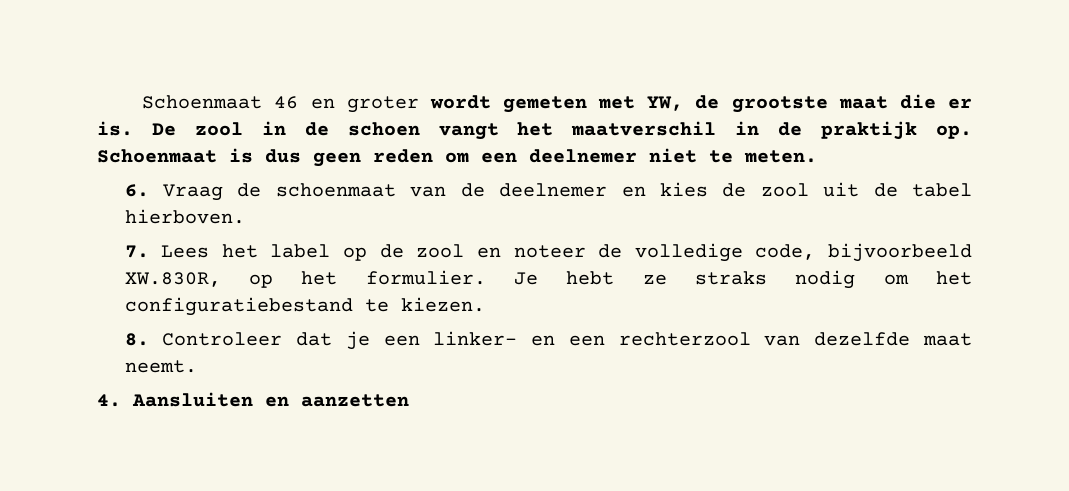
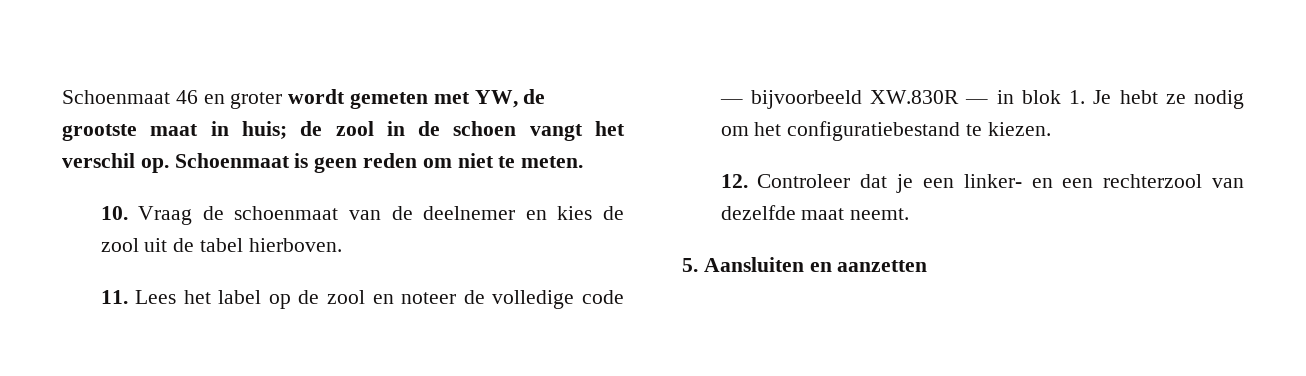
[899,94,973,109] [97,121,176,136] die er is. De -> [210,121,323,139] in huis; de
[571,121,918,140] maatverschil in de praktijk -> [62,153,135,168] verschil
[265,149,301,163] dus -> (309, 160) none
[481,149,637,163] een deelnemer -> (452, 163) none
[124,184,149,197] 6. -> [100,206,128,220] 10.
[124,245,149,258] 7. -> [100,290,128,304] 11.
[755,243,972,262] [124,270,486,288] code, bijvoorbeeld XW.830R, op het formulier. -> [582,290,625,304] [719,90,1086,109] code — bijvoorbeeld XW.830R — in blok 1.
[694,271,767,285] straks -> (1186, 99) none
[124,333,149,346] 8. -> [720,174,748,188] 12.
[97,394,121,407] 4. -> [682,258,698,272] 5.

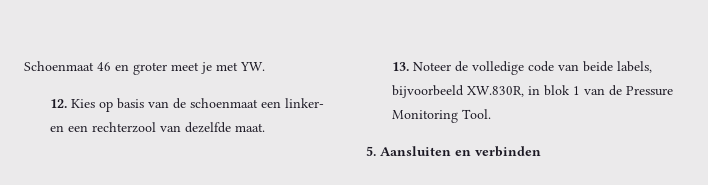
[288,89,546,109] [62,121,625,141] [62,153,584,173] [100,206,624,225] [100,238,342,252] [100,290,625,309] [719,90,1244,109] [720,121,1051,141] [720,174,914,193] wordt gemeten met YW, de grootste maat in huis; de zool in de schoen vangt het verschil op. Schoenmaat is geen reden om niet te meten. // 10. Vraag de schoenmaat van de deelnemer en kies de zool uit de tabel hierboven. // 11. Lees het label op de zool en noteer de volledige code — bijvoorbeeld XW.830R — in blok 1. Je hebt ze nodig om het configuratiebestand te kiezen. // 12. Controleer dat je -> [171,62,265,74] [50,98,259,112] meet je met YW. // 12. Kies op basis van de schoenmaat
[801,208,910,220] maat neemt. -> [235,123,266,132] [392,61,653,75] [392,85,674,98] [392,109,492,123] maat. // 13. Noteer de volledige code van beide labels, bijvoorbeeld XW.830R, in blok 1 van de Pressure Monitoring Tool.
[837,260,928,272] aanzetten -> [475,146,541,157] verbinden

